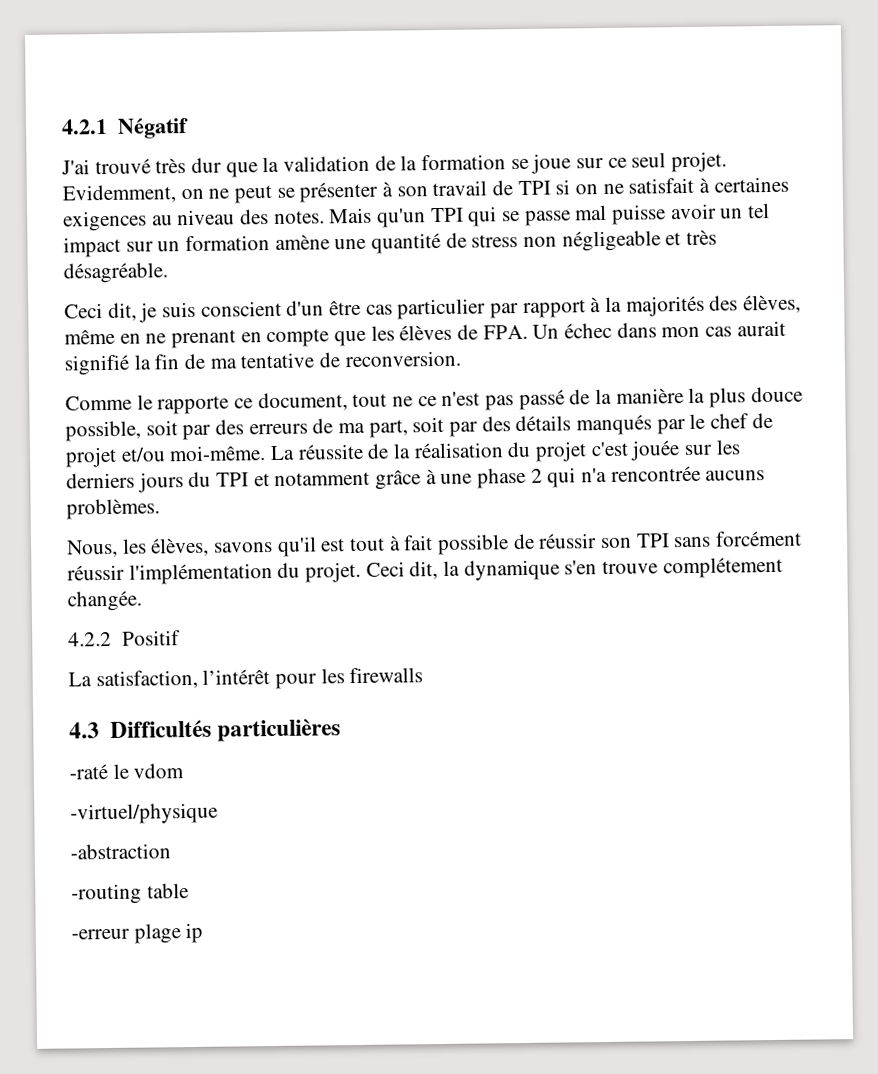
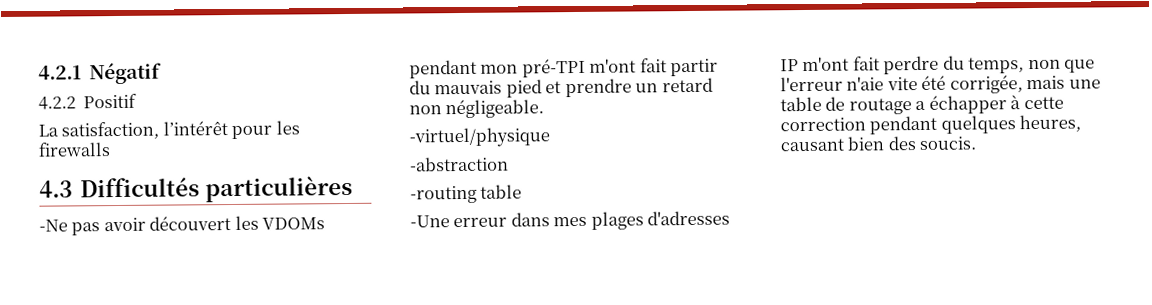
[61,151,728,178] [62,176,789,204] [63,202,771,232] [63,229,718,258] [63,262,168,284] [64,294,802,323] [64,320,786,349] [64,350,461,376] [65,386,803,415] [65,412,773,442] [65,439,741,468] [66,465,766,493] [66,498,160,520] [67,530,803,558] [67,556,783,585] [67,590,142,612] // J'ai trouvé très dur que la validation de la formation se joue sur ce seul projet. Evidemment, on ne peut se présenter à son travail de TPI si on ne satisfait à certaines exigences au niveau des notes. Mais qu'un TPI qui se passe mal puisse avoir un tel impact sur un formation amène une quantité de stress non négligeable et très désagréable. // Ceci dit, je suis conscient d'un être cas particulier par rapport à la majorités des élèves, même en ne prenant en compte que les élèves de FPA. Un échec dans mon cas aurait signifié la fin de ma tentative de reconversion. // Comme le rapporte ce document, tout ne ce n'est pas passé de la manière la plus douce possible, soit par des erreurs de ma part, soit par des détails manqués par le chef de projet et/ou moi-même. La réussite de la réalisation du projet c'est jouée sur les derniers jours du TPI et notamment grâce à une phase 2 qui n'a rencontrée aucuns problèmes. // Nous, les élèves, savons qu'il est tout à fait possible de réussir son TPI sans forcément réussir l'implémentation du projet. Ceci dit, la dynamique s'en trouve complétement changée. -> (163, 73) none
[69,763,185,780] [70,802,218,825] [70,843,171,860] [71,883,189,905] [71,922,204,944] -raté le vdom // -virtuel/physique // -abstraction // -routing table // -erreur plage ip -> [39,215,326,236] [409,58,719,79] [409,77,713,98] [409,99,545,119] [409,127,550,148] [410,156,509,172] [410,184,523,204] [410,210,731,230] [780,55,1096,75] [780,75,1101,94] [780,95,1064,115] [780,114,1082,135] [780,136,977,152] -Ne pas avoir découvert les VDOMs pendant mon pré-TPI m'ont fait partir du mauvais pied et prendre un retard non négligeable. // -virtuel/physique // -abstraction // -routing table // -Une erreur dans mes plages d'adresses IP m'ont fait perdre du temps, non que l'erreur n'aie vite été corrigée, mais une table de routage a échapper à cette correction pendant quelques heures, causant bien des soucis.

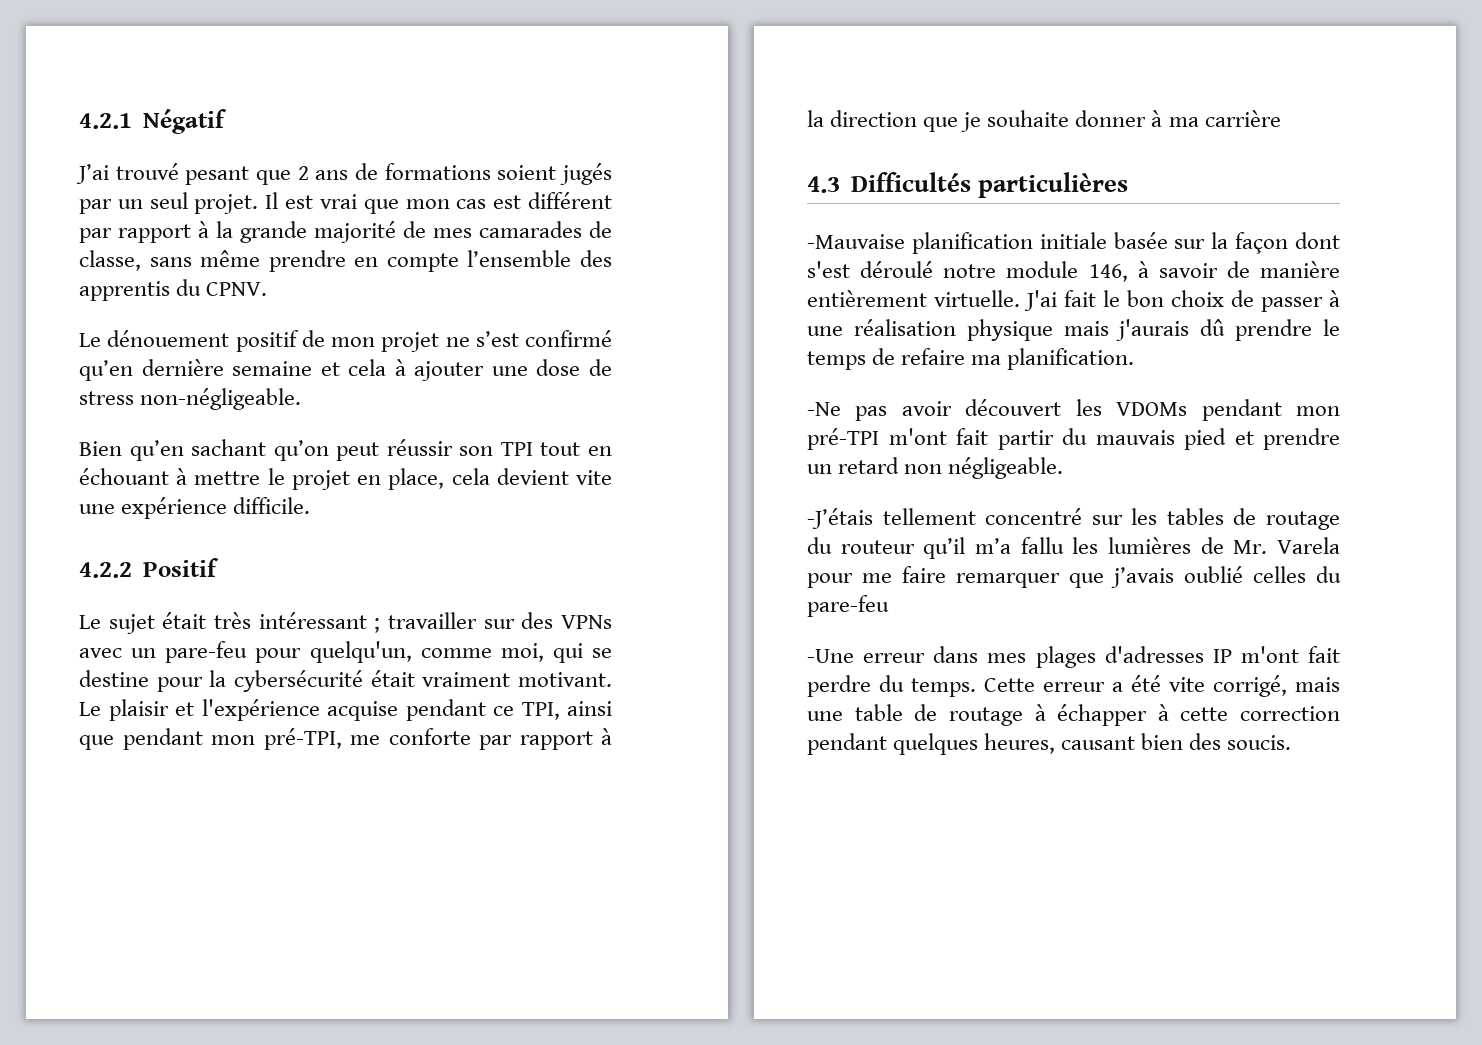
[38,93,138,110] [38,120,300,140] [38,142,111,157] [39,175,354,203] 4.2.2 Positif // La satisfaction, l’intérêt pour les firewalls // 4.3 Difficultés particulières -> [76,163,612,185] [79,192,612,214] [79,221,612,243] [79,250,612,272] [79,279,268,301] [79,330,612,352] [79,359,612,381] [79,388,302,410] [79,439,612,461] [79,468,612,490] [79,497,311,519] [79,558,220,578] [79,612,612,634] [79,641,612,663] [79,670,612,692] [79,699,612,721] [79,728,612,750] [807,110,1281,132] [807,172,1129,198] [807,232,1340,254] [807,261,1340,282] [807,290,1340,312] [807,319,1340,341] [807,348,1135,370] J’ai trouvé pesant que 2 ans de formations soient jugés par un seul projet. Il est vrai que mon cas est différent par rapport à la grande majorité de mes camarades de classe, sans même prendre en compte l’ensemble des apprentis du CPNV. // Le dénouement positif de mon projet ne s’est confirmé qu’en dernière semaine et cela à ajouter une dose de stress non-négligeable. // Bien qu’en sachant qu’on peut réussir son TPI tout en échouant à mettre le projet en place, cela devient vite une expérience difficile. // 4.2.2 Positif // Le sujet était très intéressant ; travailler sur des VPNs avec un pare-feu pour quelqu'un, comme moi, qui se destine pour la cybersécurité était vraiment motivant. Le plaisir et l'expérience acquise pendant ce TPI, ainsi que pendant mon pré-TPI, me conforte par rapport à la direction que je souhaite donner à ma carrière // 4.3 Difficultés particulières // -Mauvaise planification initiale basée sur la façon dont s'est déroulé notre module 146, à savoir de manière entièrement virtuelle. J'ai fait le bon choix de passer à une réalisation physique mais j'aurais dû prendre le temps de refaire ma planification.
[409,127,550,148] [410,156,509,172] [410,184,523,204] -virtuel/physique // -abstraction // -routing table -> [807,508,1340,530] [807,537,1340,559] [807,566,1341,588] [807,595,889,617] -J’étais tellement concentré sur les tables de routage du routeur qu’il m’a fallu les lumières de Mr. Varela pour me faire remarquer que j’avais oublié celles du pare-feu
[968,57,1096,74] [780,75,1023,94] temps, non que l'erreur n'aie vite été corrigée, -> [911,675,1287,697] temps. Cette erreur a été vite corrigé,
[915,100,927,111] a -> [1034,704,1046,721] à

